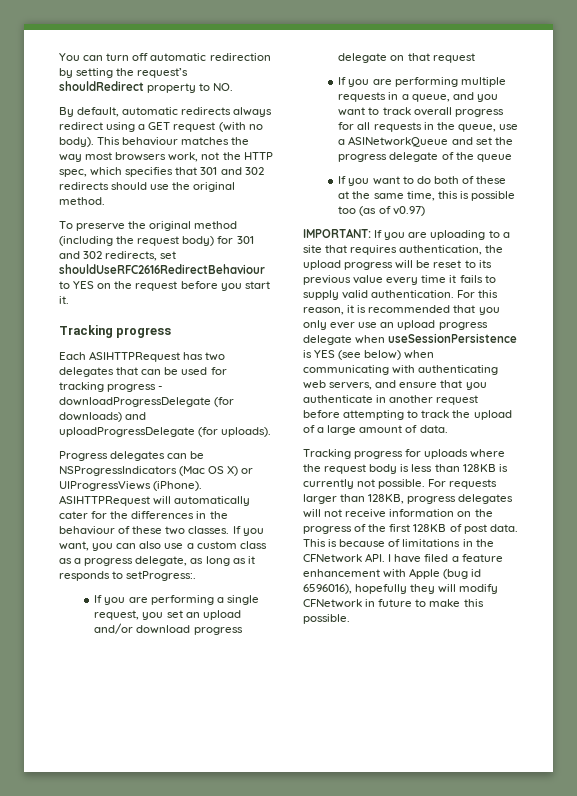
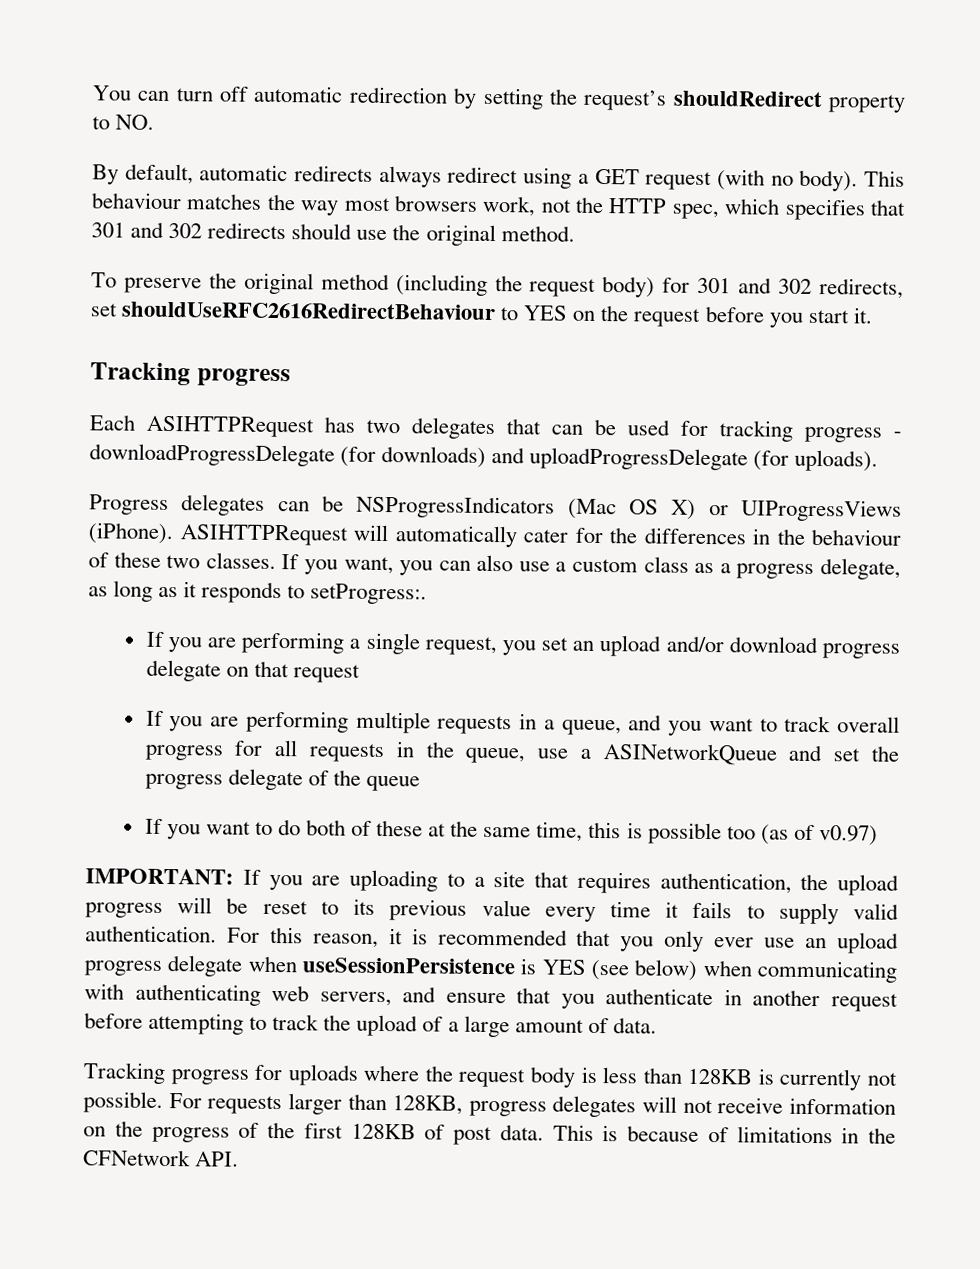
[388,554,503,563] [303,568,482,579] [303,584,499,594] [303,599,484,608] [303,614,350,624] I have filed a feature enhancement with Apple (bug id 6596016), hopefully they will modify CFNetwork in future to make this possible. -> (240, 1159) none

